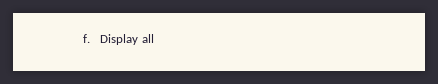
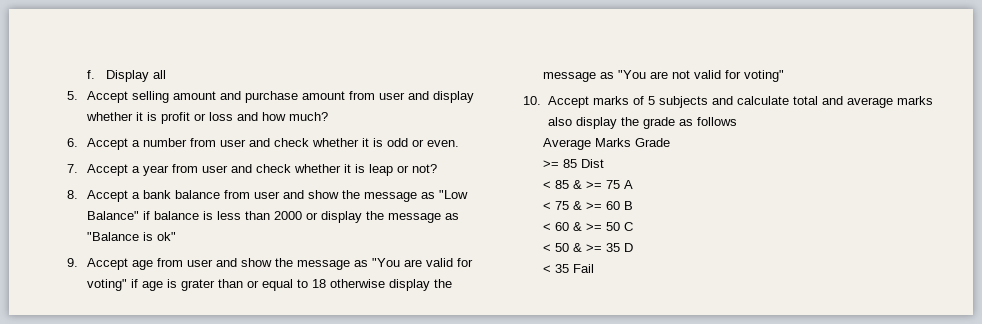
(154, 38) none -> [67,91,474,103] [85,112,328,124] [67,138,459,150] [67,164,437,176] [67,190,468,202] [86,211,459,223] [86,232,176,241] [67,258,473,270] [86,279,452,291] [542,70,784,82] [523,96,933,108] [547,117,737,129] [542,138,670,150] [542,159,604,168] [542,180,633,189] [542,201,633,210] [542,222,633,231] [542,243,633,252] [542,264,594,273] // 5. Accept selling amount and purchase amount from user and display whether it is profit or loss and how much? // 6. Accept a number from user and check whether it is odd or even. // 7. Accept a year from user and check whether it is leap or not? // 8. Accept a bank balance from user and show the message as "Low Balance" if balance is less than 2000 or display the message as "Balance is ok" // 9. Accept age from user and show the message as "You are valid for voting" if age is grater than or equal to 18 otherwise display the message as "You are not valid for voting" // 10. Accept marks of 5 subjects and calculate total and average marks also display the grade as follows // Average Marks Grade // >= 85 Dist // < 85 & >= 75 A // < 75 & >= 60 B // < 60 & >= 50 C // < 50 & >= 35 D // < 35 Fail

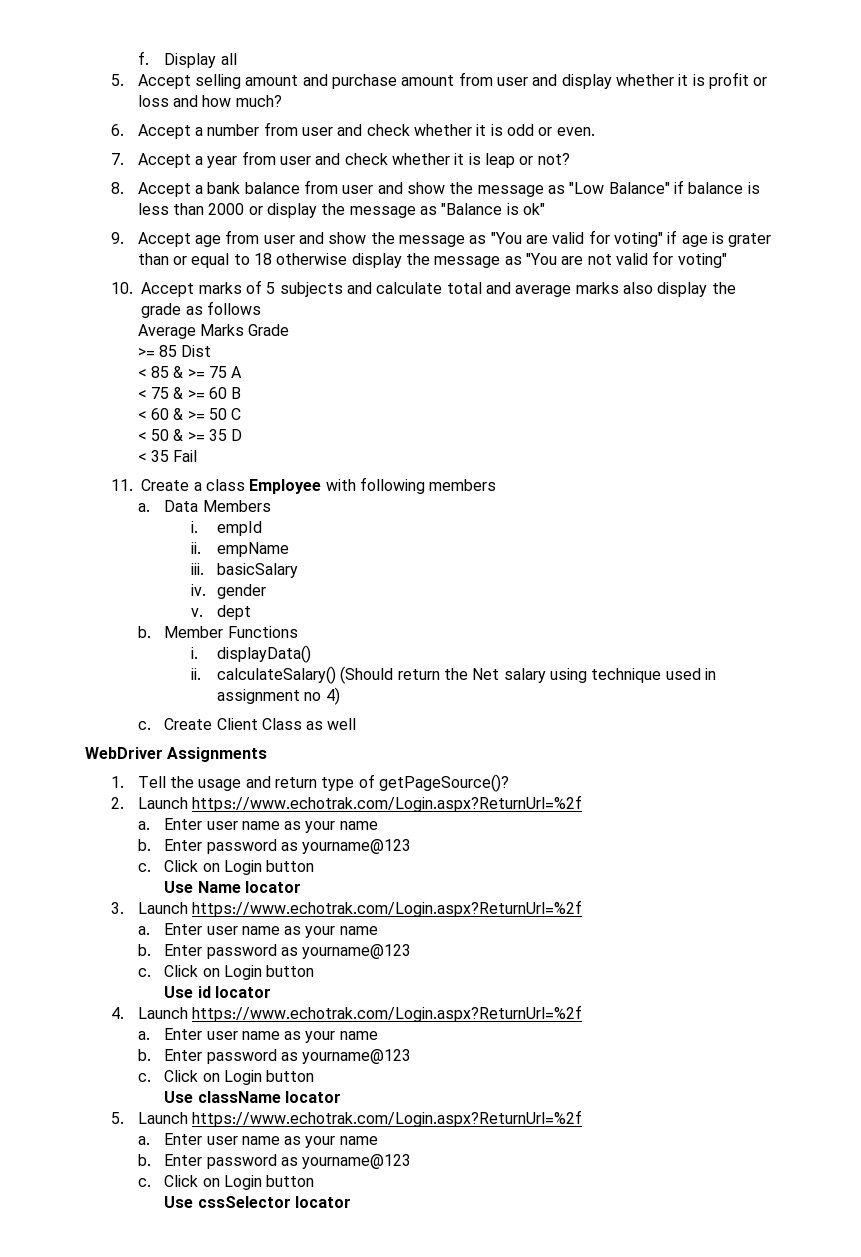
(594, 268) none -> [111,477,497,494] [137,500,271,512] [190,521,262,536] [190,542,289,557] [190,563,298,578] [190,584,266,599] [190,605,251,620] [137,626,298,638] [190,645,311,663] [190,666,716,684] [216,687,340,705] [137,718,357,730] [85,747,268,762] [111,774,510,792] [111,795,583,812] [137,818,378,833] [137,839,412,854] [137,860,315,875] [164,881,301,893] [111,900,583,917] [137,923,378,938] [137,944,412,959] [137,965,315,980] [164,986,271,998] [111,1005,583,1022] [137,1028,378,1043] [137,1049,412,1064] [137,1070,315,1085] [164,1091,341,1103] [111,1110,583,1127] [137,1133,378,1148] [137,1154,412,1169] [137,1175,315,1190] [164,1196,351,1208] // 11. Create a class Employee with following members // a. Data Members // i. empId // ii. empName // iii. basicSalary // iv. gender // v. dept // b. Member Functions // i. displayData() // ii. calculateSalary() (Should return the Net salary using technique used in assignment no 4) // c. Create Client Class as well // WebDriver Assignments // 1. Tell the usage and return type of getPageSource()? // 2. Launch https://www.echotrak.com/Login.aspx?ReturnUrl=%2f // a. Enter user name as your name // b. Enter password as yourname@123 // c. Click on Login button // Use Name locator // 3. Launch https://www.echotrak.com/Login.aspx?ReturnUrl=%2f // a. Enter user name as your name // b. Enter password as yourname@123 // c. Click on Login button // Use id locator // 4. Launch https://www.echotrak.com/Login.aspx?ReturnUrl=%2f // a. Enter user name as your name // b. Enter password as yourname@123 // c. Click on Login button // Use className locator // 5. Launch https://www.echotrak.com/Login.aspx?ReturnUrl=%2f // a. Enter user name as your name // b. Enter password as yourname@123 // c. Click on Login button // Use cssSelector locator

